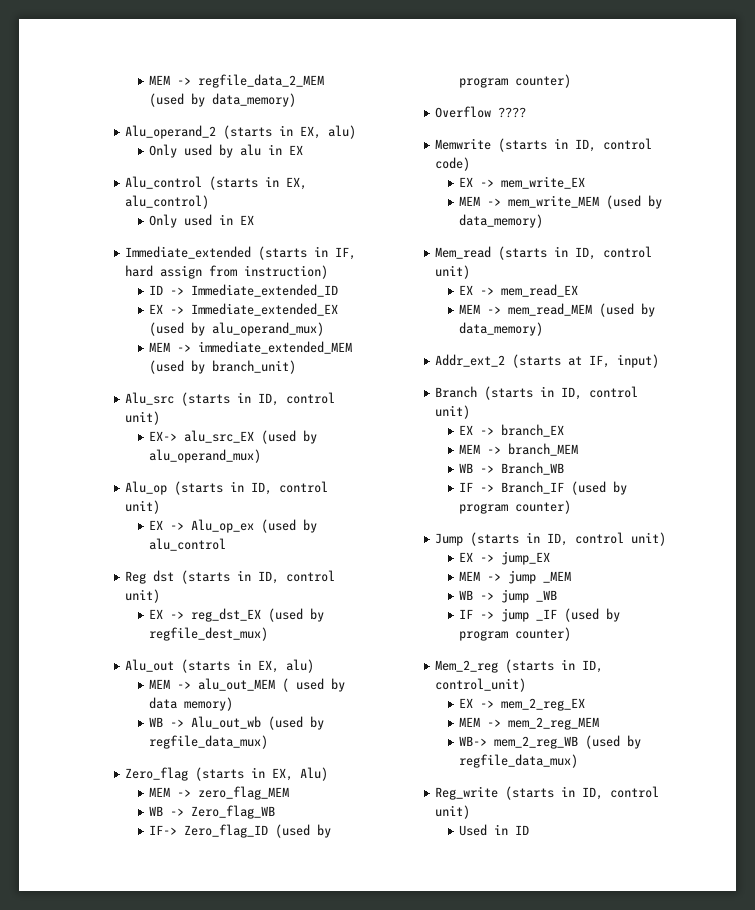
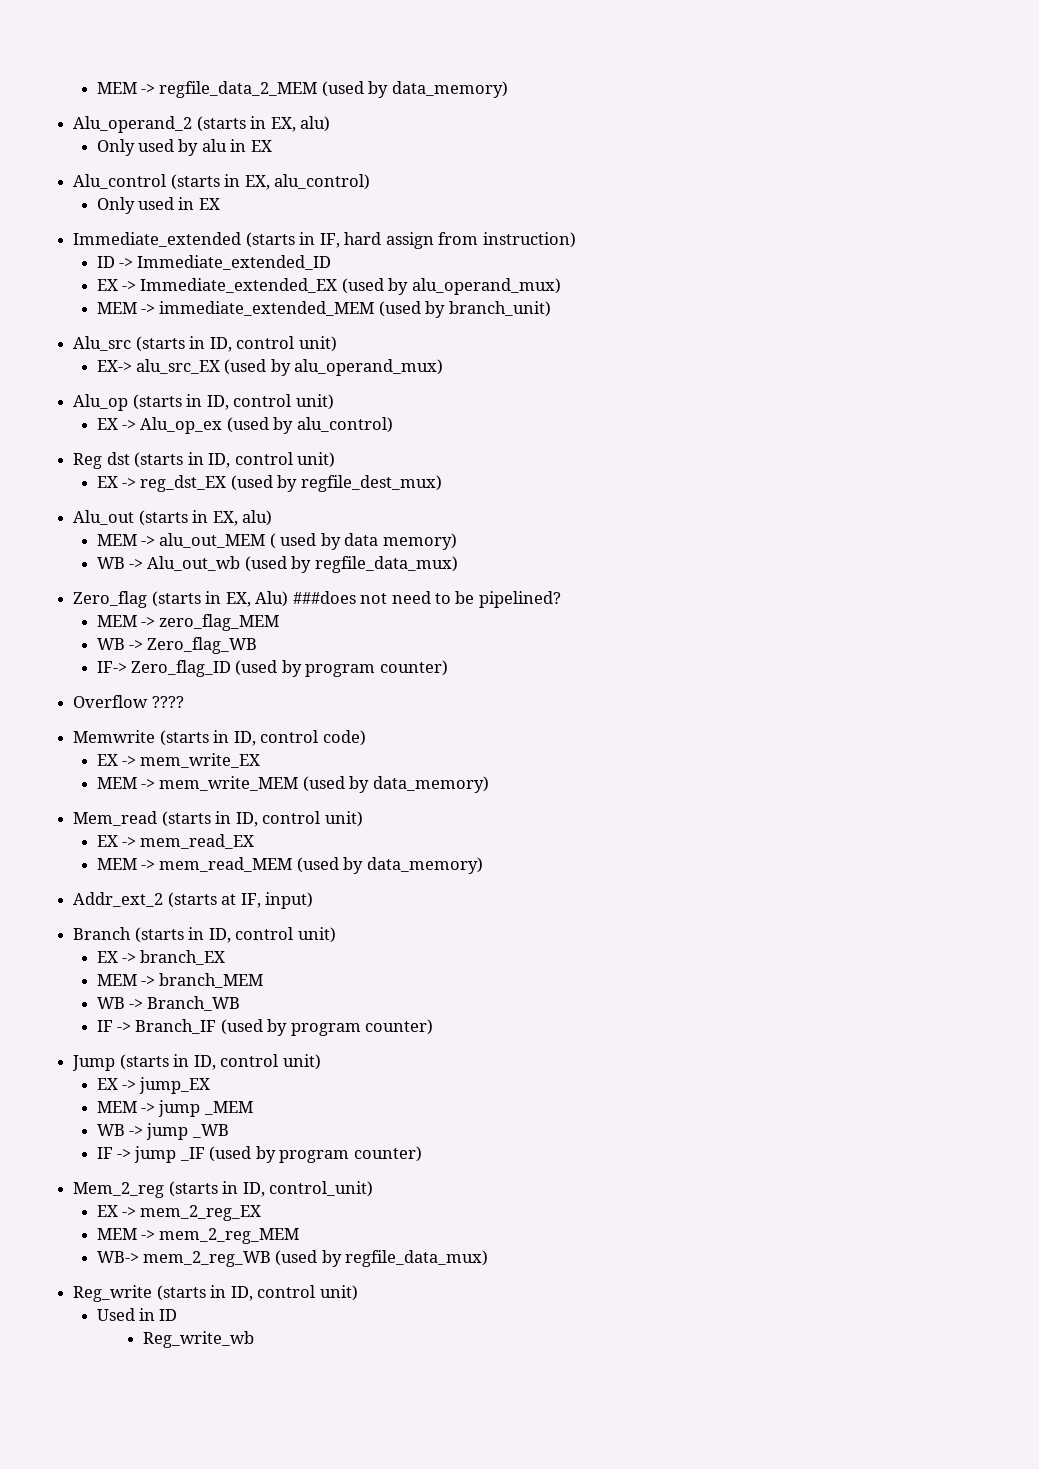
[149,538,227,551] alu_control -> [296,417,393,433] alu_control)
(329, 774) none -> [292,591,561,608] ###does not need to be pipelined?
(530, 830) none -> [142,1331,254,1348] // Reg_write_wb

